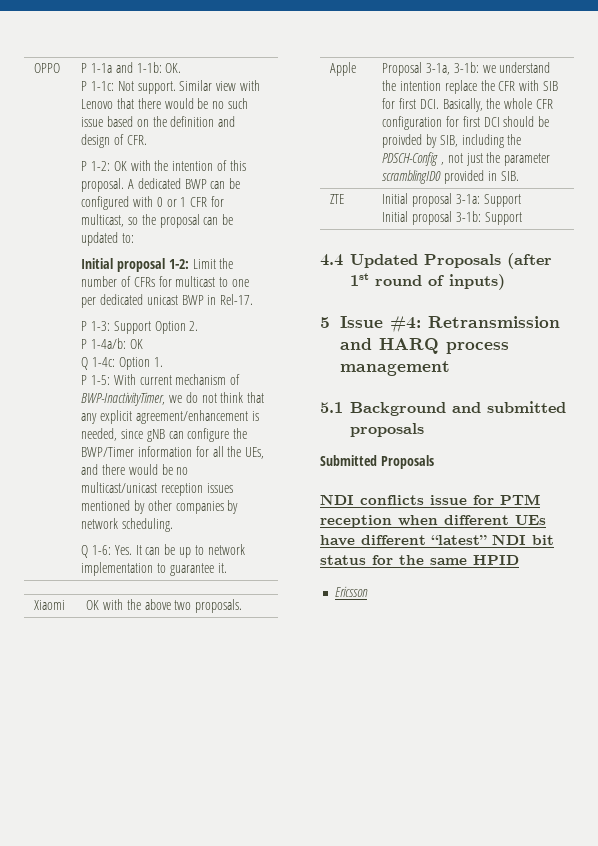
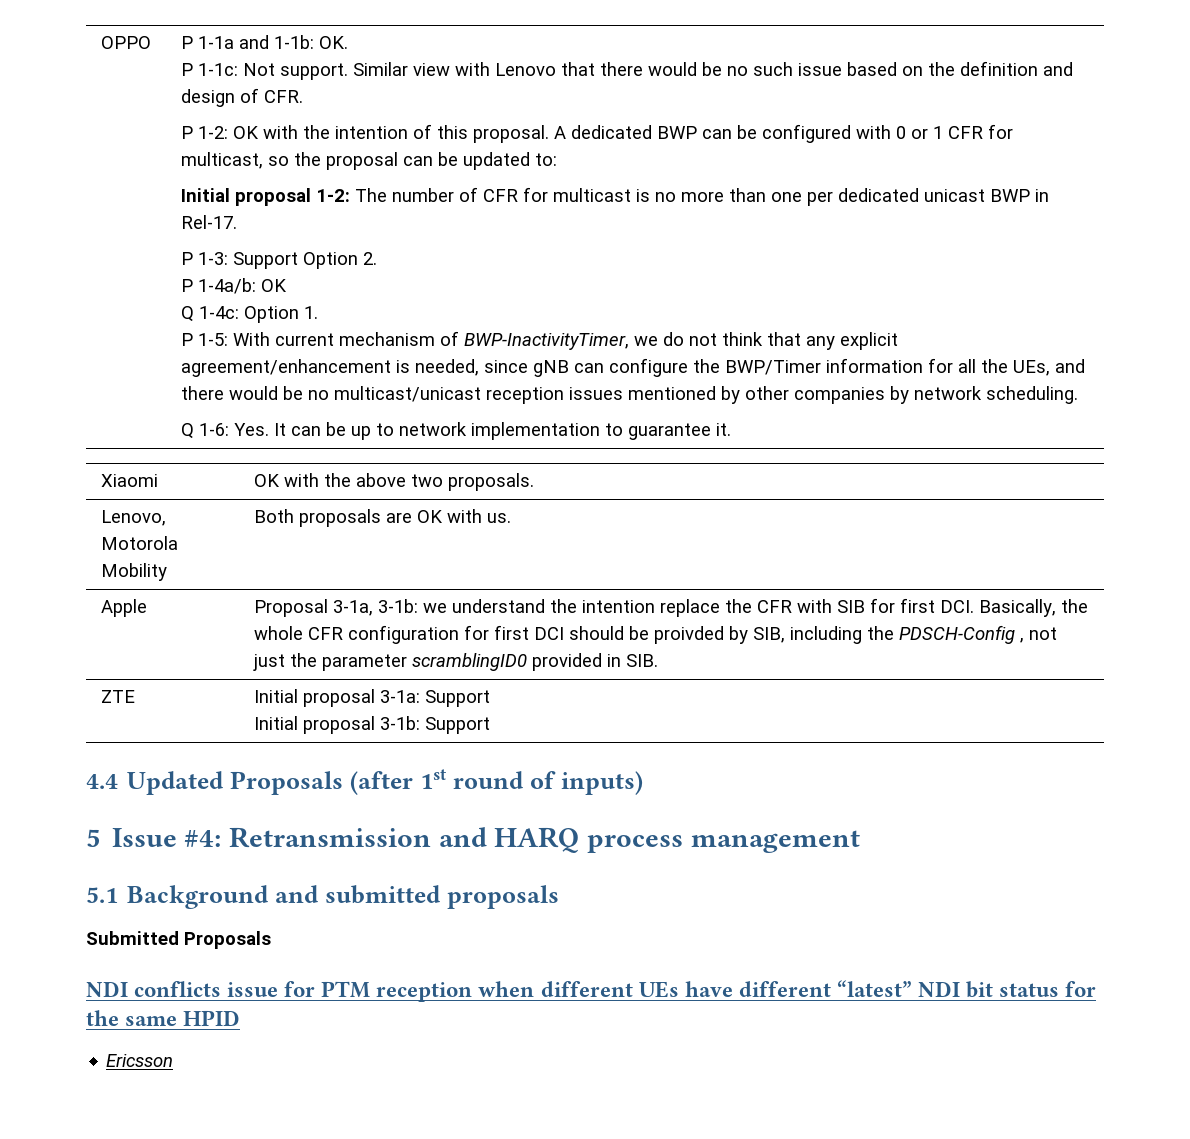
[192,258,234,269] Limit the -> [354,188,387,202] The
[133,277,155,287] CFRs -> [482,189,518,202] CFR
[219,277,229,287] to -> [635,188,766,202] is no more than
(243, 606) none -> [100,510,166,526] [100,536,178,550] [100,563,167,581] [253,509,511,527] // Lenovo, Motorola Mobility | Both proposals are OK with us.

